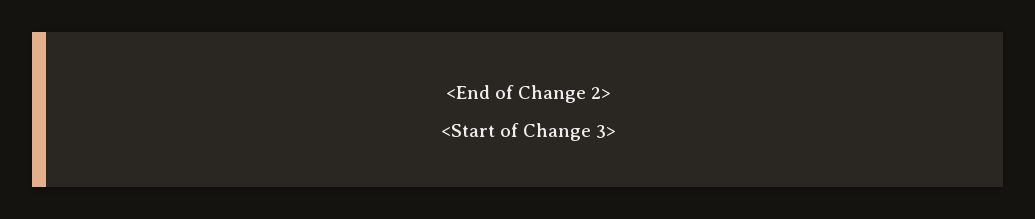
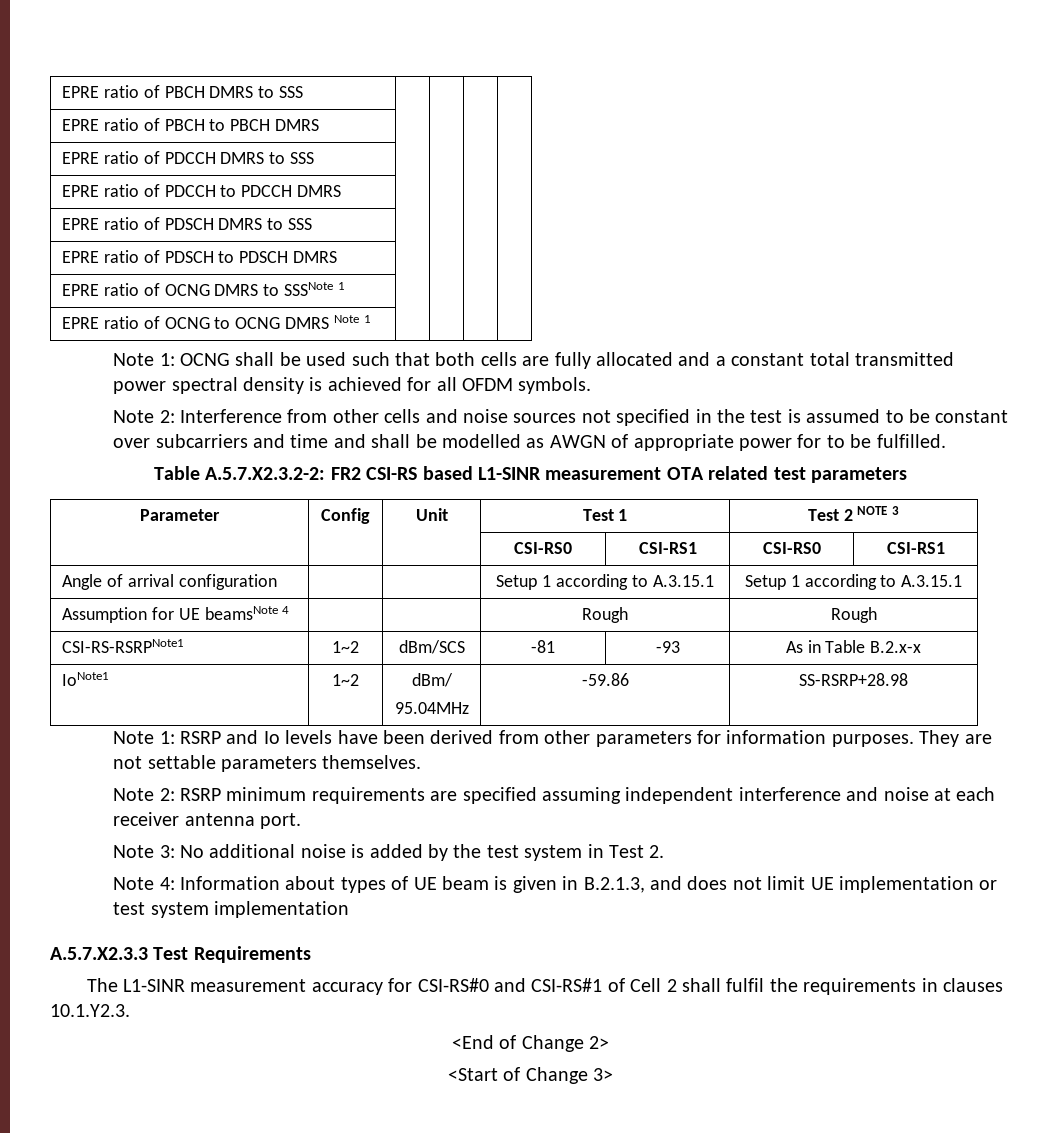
(445, 92) none -> [61,85,304,98] [61,118,320,131] [61,151,315,164] [61,184,342,197] [61,217,313,230] [61,250,338,263] [61,282,345,296] [61,315,371,329] [113,352,954,369] [113,377,592,394] [113,409,1009,426] [113,434,946,451] [154,466,907,483] [140,509,220,521] [321,508,370,524] [415,508,448,521] [582,509,628,521] [807,506,900,521] [514,542,572,554] [638,542,697,554] [762,542,821,554] [886,542,945,554] [61,574,277,590] [496,574,714,590] [744,574,963,590] [61,606,290,623] [582,607,628,623] [830,607,877,623] [61,639,184,653] [332,641,359,653] [398,640,465,654] [531,640,555,653] [655,641,680,653] [785,640,922,653] [61,672,109,686] [332,674,359,686] [411,673,453,687] [394,702,469,714] [581,673,629,686] [799,673,908,686] [113,730,992,747] [113,755,422,772] [113,787,996,804] [113,812,301,829] [113,844,665,861] [113,876,998,893] [113,901,349,918] [50,946,311,963] [86,978,1004,995] [50,1004,130,1017] EPRE ratio of PBCH DMRS to SSS | | | | // EPRE ratio of PBCH to PBCH DMRS | | | | // EPRE ratio of PDCCH DMRS to SSS | | | | // EPRE ratio of PDCCH to PDCCH DMRS | | | | // EPRE ratio of PDSCH DMRS to SSS | | | | // EPRE ratio of PDSCH to PDSCH DMRS | | | | // EPRE ratio of OCNG DMRS to SSSNote 1 | | | | // EPRE ratio of OCNG to OCNG DMRS Note 1 | | | | // Note 1: OCNG shall be used such that both cells are fully allocated and a constant total transmitted power spectral density is achieved for all OFDM symbols. // Note 2: Interference from other cells and noise sources not specified in the test is assumed to be constant over subcarriers and time and shall be modelled as AWGN of appropriate power for to be fulfilled. // Table A.5.7.X2.3.2-2: FR2 CSI-RS based L1-SINR measurement OTA related test parameters // Parameter | Config | Unit | Test 1 | Test 2 NOTE 3 // | | | CSI-RS0 | CSI-RS1 | CSI-RS0 | CSI-RS1 // Angle of arrival configuration | | | Setup 1 according to A.3.15.1 | Setup 1 according to A.3.15.1 // Assumption for UE beamsNote 4 | | | Rough | Rough // CSI-RS-RSRPNote1 | 1~2 | dBm/SCS | -81 | -93 | As in Table B.2.x-x // IoNote1 | 1~2 | dBm/ // 95.04MHz | -59.86 | SS-RSRP+28.98 // Note 1: RSRP and Io levels have been derived from other parameters for information purposes. They are not settable parameters themselves. // Note 2: RSRP minimum requirements are specified assuming independent interference and noise at each receiver antenna port. // Note 3: No additional noise is added by the test system in Test 2. // Note 4: Information about types of UE beam is given in B.2.1.3, and does not limit UE implementation or test system implementation // A.5.7.X2.3.3 Test Requirements // The L1-SINR measurement accuracy for CSI-RS#0 and CSI-RS#1 of Cell 2 shall fulfil the requirements in clauses 10.1.Y2.3. //

